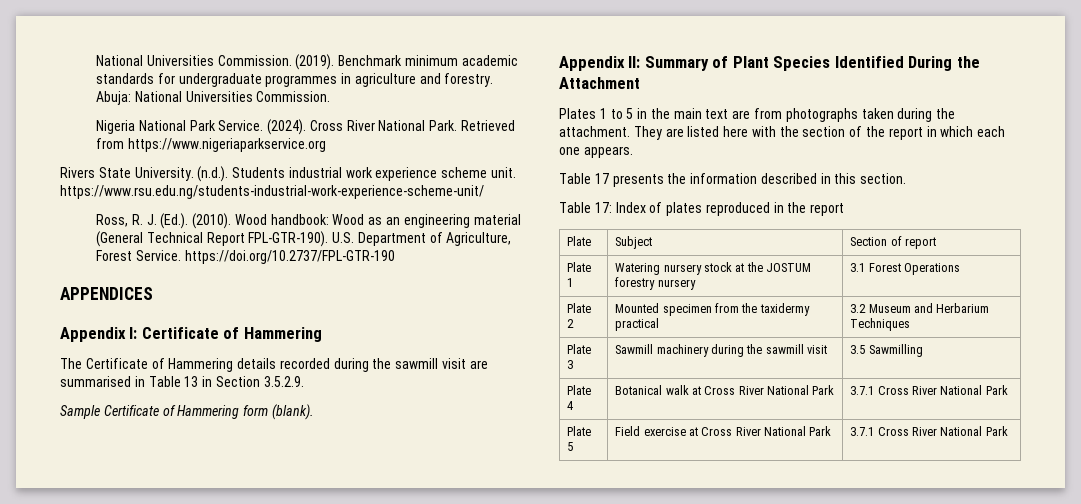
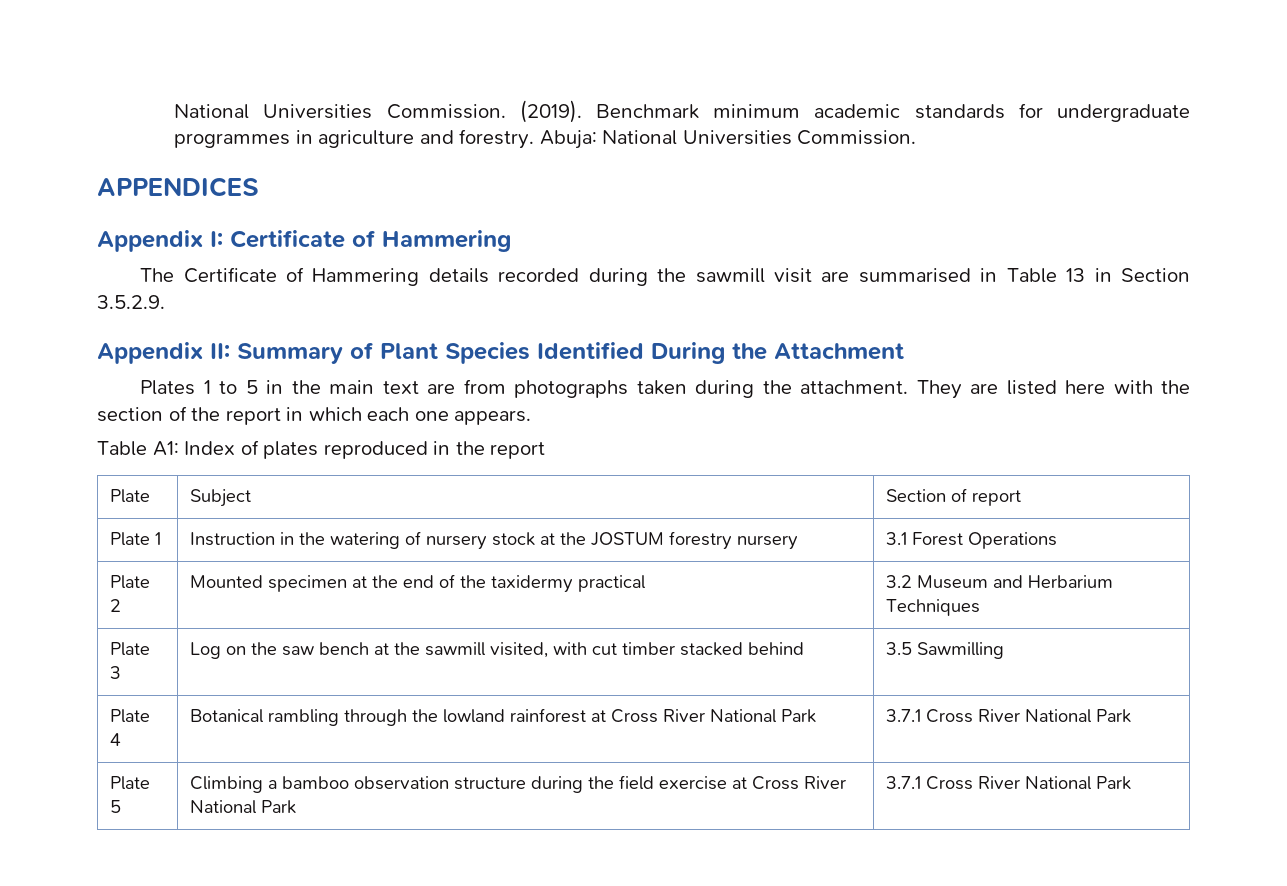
[95,119,515,135] [95,138,326,152] [60,166,517,182] [60,185,484,199] [95,213,521,229] [95,231,512,247] [95,250,395,264] // Nigeria National Park Service. (2024). Cross River National Park. Retrieved from https://www.nigeriaparkservice.org // Rivers State University. (n.d.). Students industrial work experience scheme unit. https://www.rsu.edu.ng/students-industrial-work-experience-scheme-unit/ // Ross, R. J. (Ed.). (2010). Wood handbook: Wood as an engineering material (General Technical Report FPL-GTR-190). U.S. Department of Agriculture, Forest Service. https://doi.org/10.2737/FPL-GTR-190 -> (917, 137) none
[60,404,314,420] // Sample Certificate of Hammering form (blank). -> (165, 302) none
[594,173,907,187] [559,202,612,213] 17 presents the information described in this section. // Table 17: -> [152,441,179,456] A1:
[615,263,661,275] Watering -> [189,531,421,549] Instruction in the watering of
[714,303,739,313] from -> [351,574,455,588] at the end of
[615,344,827,357] Sawmill machinery during the sawmill visit -> [189,642,804,659] Log on the saw bench at the sawmill visited, with cut timber stacked behind
[665,385,689,395] walk -> [267,708,586,726] rambling through the lowland rainforest
[615,426,641,436] Field -> [189,775,654,793] Climbing a bamboo observation structure during the field

